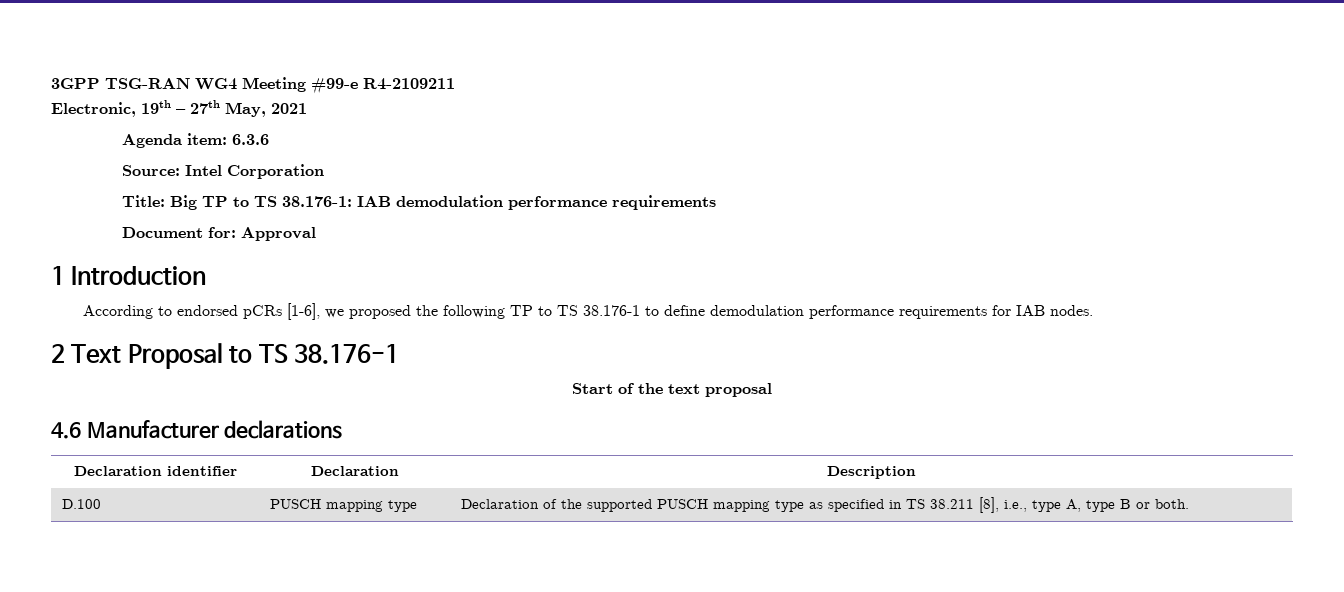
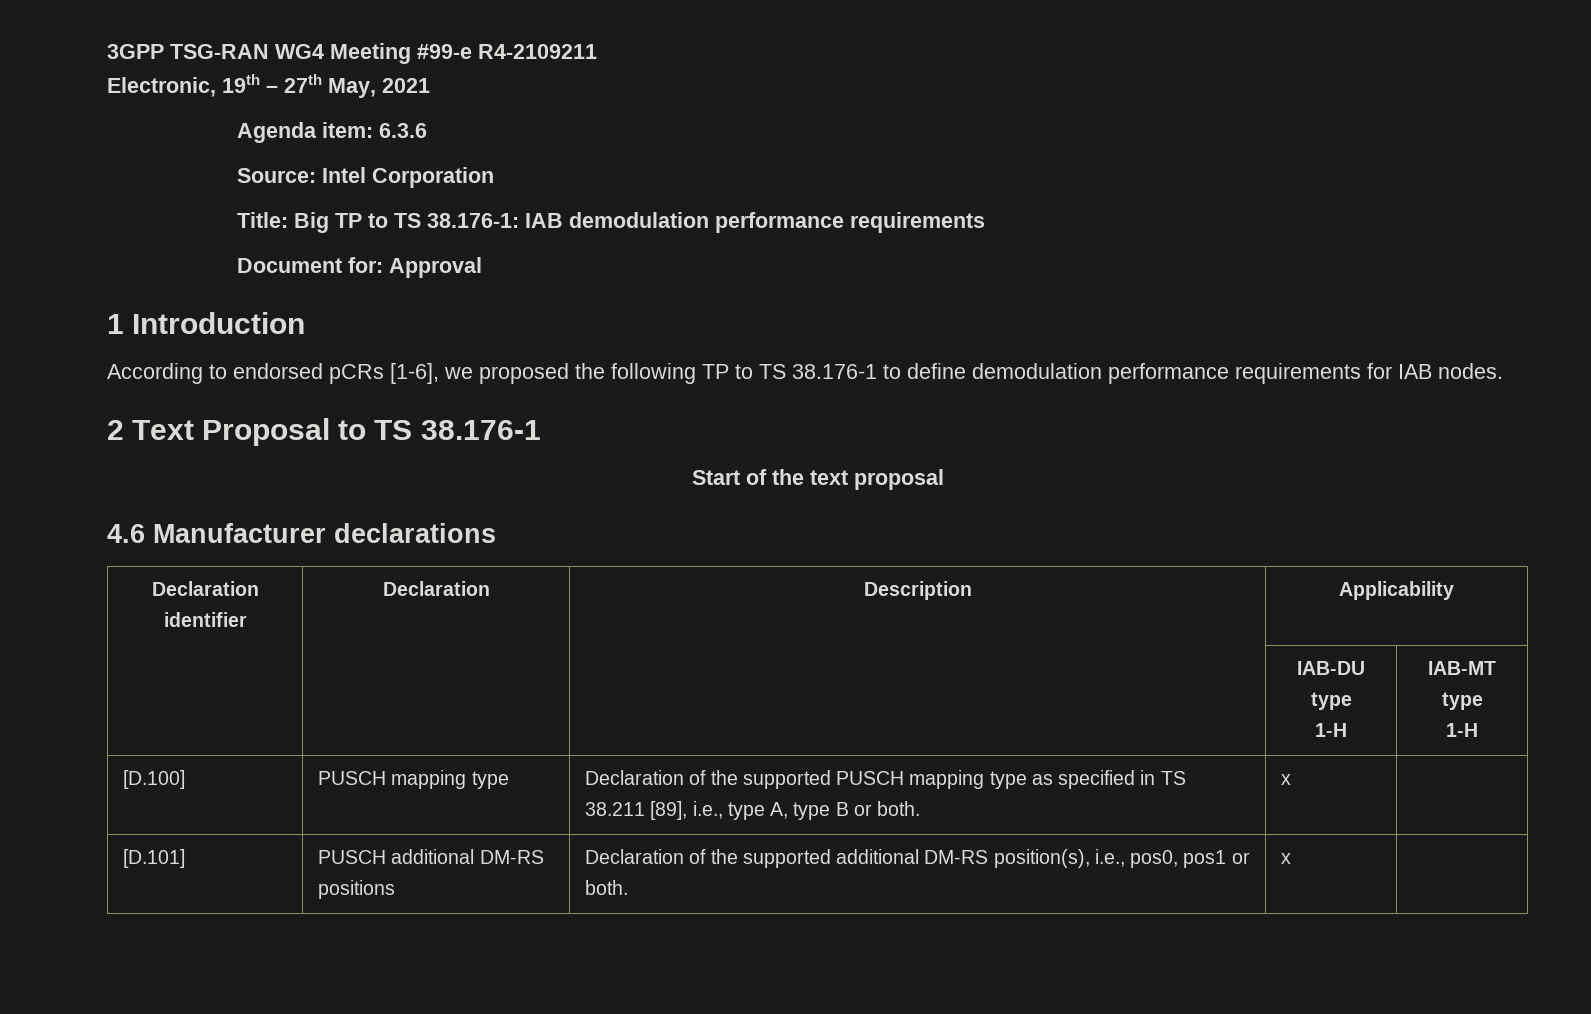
[62,499,102,509] // D.100 -> [1339,581,1454,600] [1297,661,1365,675] [1310,692,1352,710] [1315,723,1347,737] [1428,661,1496,675] [1441,692,1483,710] [1446,723,1478,737] [123,770,186,789] | Applicability // | | | IAB-DU type // 1-H | IAB-MT type // 1-H // [D.100]
[979,497,1000,513] [8], -> [650,801,688,820] [89],
(1190, 504) none -> [1281,774,1292,785] [123,849,186,868] [318,849,544,864] [318,880,396,899] [585,849,1250,868] [585,880,629,895] [1281,853,1292,864] | x | // [D.101] | PUSCH additional DM-RS positions | Declaration of the supported additional DM-RS position(s), i.e., pos0, pos1 or both. | x |

